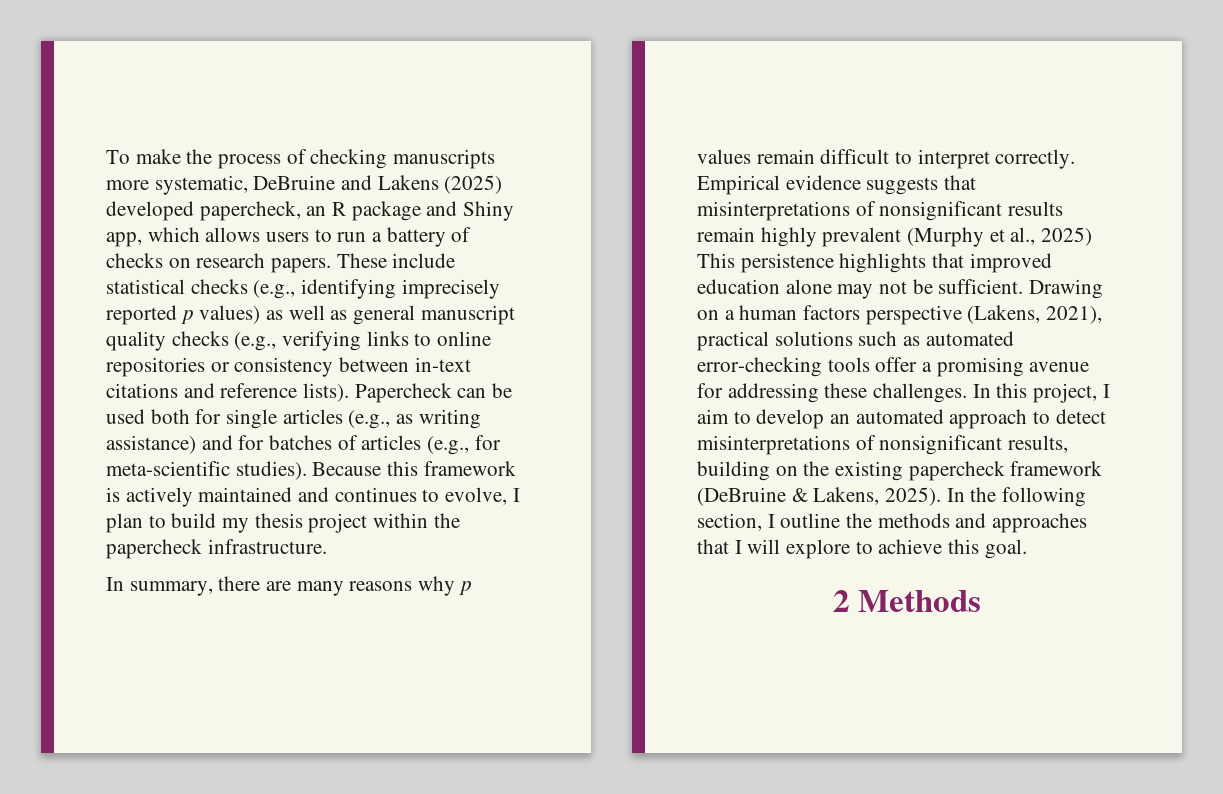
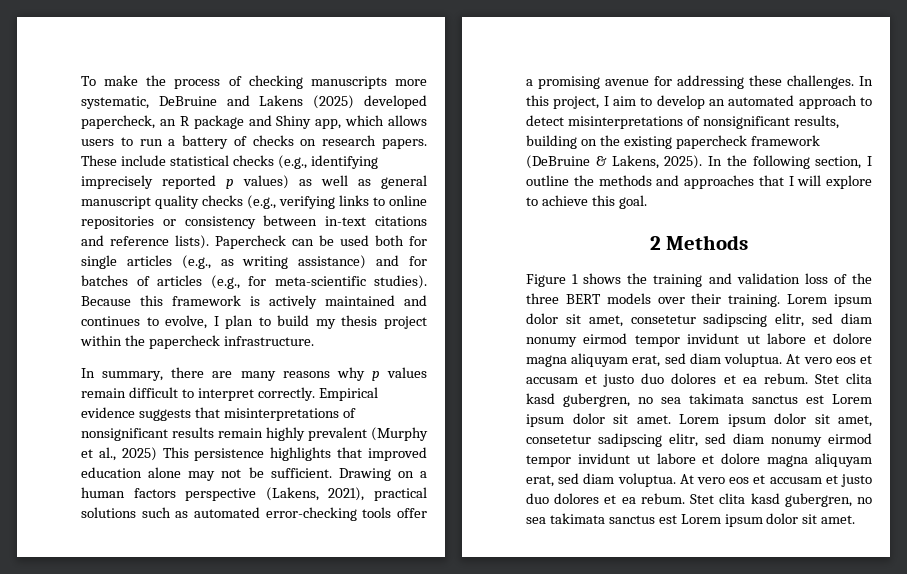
(982, 601) none -> [526,273,872,287] [526,293,872,307] [526,313,872,327] [526,333,873,347] [526,353,872,367] [526,373,872,387] [526,393,872,407] [526,413,872,427] [526,433,872,447] [526,453,872,467] [526,473,872,487] [526,493,872,507] [526,513,856,527] // Figure 1 shows the training and validation loss of the three BERT models over their training. Lorem ipsum dolor sit amet, consetetur sadipscing elitr, sed diam nonumy eirmod tempor invidunt ut labore et dolore magna aliquyam erat, sed diam voluptua. At vero eos et accusam et justo duo dolores et ea rebum. Stet clita kasd gubergren, no sea takimata sanctus est Lorem ipsum dolor sit amet. Lorem ipsum dolor sit amet, consetetur sadipscing elitr, sed diam nonumy eirmod tempor invidunt ut labore et dolore magna aliquyam erat, sed diam voluptua. At vero eos et accusam et justo duo dolores et ea rebum. Stet clita kasd gubergren, no sea takimata sanctus est Lorem ipsum dolor sit amet.

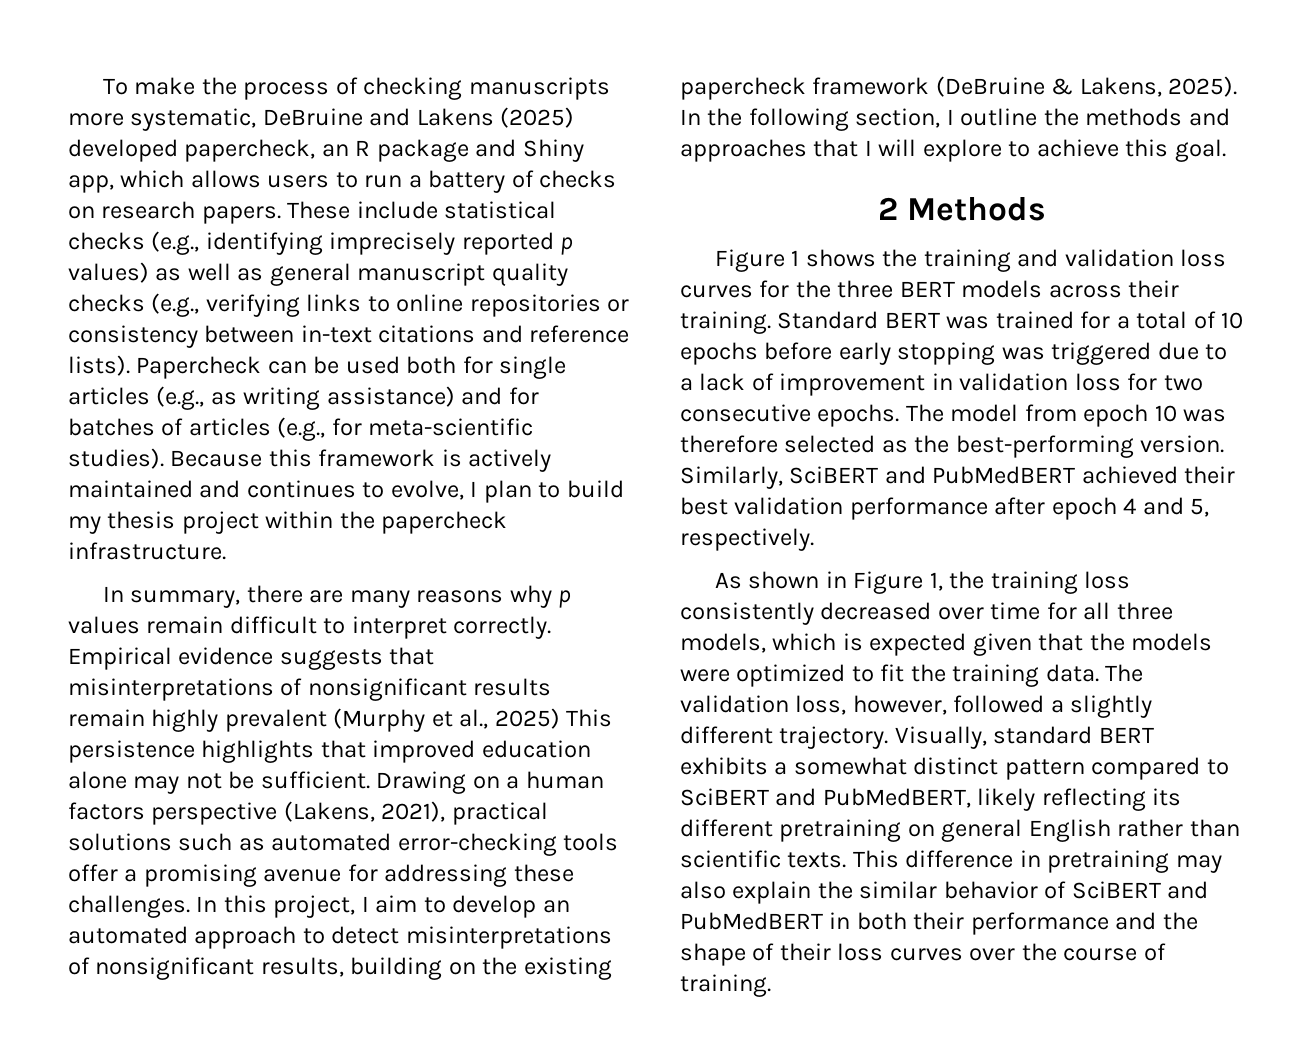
[833,274,847,284] of -> [680,280,790,298] curves for
[657,297,685,304] over -> [1048,285,1122,298] across
[787,294,872,307] [526,313,872,327] [526,333,873,347] [526,353,872,367] [526,373,872,387] [526,393,872,407] [526,413,872,427] [526,433,872,447] [526,453,872,467] [526,473,872,487] [526,493,872,507] [526,513,856,527] Lorem ipsum dolor sit amet, consetetur sadipscing elitr, sed diam nonumy eirmod tempor invidunt ut labore et dolore magna aliquyam erat, sed diam voluptua. At vero eos et accusam et justo duo dolores et ea rebum. Stet clita kasd gubergren, no sea takimata sanctus est Lorem ipsum dolor sit amet. Lorem ipsum dolor sit amet, consetetur sadipscing elitr, sed diam nonumy eirmod tempor invidunt ut labore et dolore magna aliquyam erat, sed diam voluptua. At vero eos et accusam et justo duo dolores et ea rebum. Stet clita kasd gubergren, no sea takimata sanctus est Lorem ipsum dolor sit amet. -> [777,311,1244,329] [680,342,1228,365] [680,373,1203,396] [680,404,1227,427] [680,435,1225,458] [680,466,1236,489] [680,497,1210,520] [680,528,814,551] [714,571,1131,594] [680,602,1173,625] [680,633,1213,656] [680,664,1144,687] [680,695,1153,718] [680,726,1154,749] [680,757,1229,780] [680,788,1182,811] [680,819,1240,842] [680,850,1222,873] [680,881,1209,904] [680,912,1198,935] [680,943,1166,966] [680,974,771,997] Standard BERT was trained for a total of 10 epochs before early stopping was triggered due to a lack of improvement in validation loss for two consecutive epochs. The model from epoch 10 was therefore selected as the best-performing version. Similarly, SciBERT and PubMedBERT achieved their best validation performance after epoch 4 and 5, respectively. // As shown in Figure 1, the training loss consistently decreased over time for all three models, which is expected given that the models were optimized to fit the training data. The validation loss, however, followed a slightly different trajectory. Visually, standard BERT exhibits a somewhat distinct pattern compared to SciBERT and PubMedBERT, likely reflecting its different pretraining on general English rather than scientific texts. This difference in pretraining may also explain the similar behavior of SciBERT and PubMedBERT in both their performance and the shape of their loss curves over the course of training.

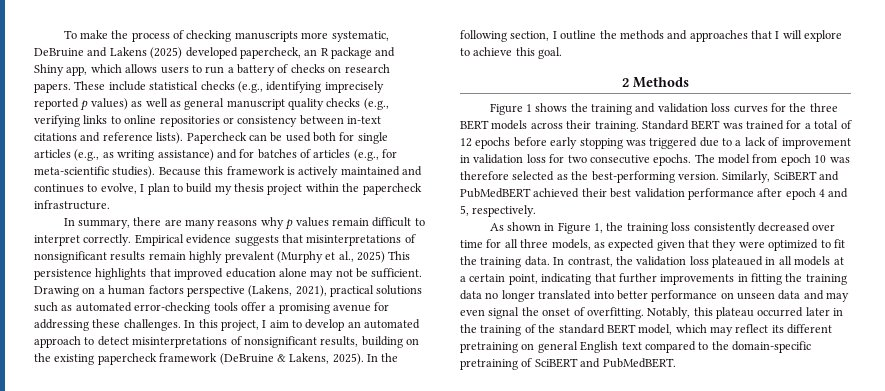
[1221,312,1244,329] 10 -> [460,138,472,147] 12
[772,633,863,651] which is -> [593,242,605,248] as
[1089,633,1213,651] the models -> [712,239,737,251] they
[1105,664,1144,682] [680,695,1153,718] [680,726,1154,749] [680,757,1229,780] [680,788,1146,811] The validation loss, however, followed a slightly different trajectory. Visually, standard BERT exhibits a somewhat distinct pattern compared to SciBERT and PubMedBERT, likely reflecting -> [553,256,844,268] [460,273,847,285] [460,290,850,302] [460,307,844,319] [460,324,769,336] In contrast, the validation loss plateaued in all models at a certain point, indicating that further improvements in fitting the training data no longer translated into better performance on unseen data and may even signal the onset of overfitting. Notably, this plateau occurred later in the training of the standard BERT model, which may reflect
[1117,819,1240,837] [680,850,1222,873] [680,881,1209,904] [680,912,1198,935] [680,943,1166,966] [680,974,771,997] rather than scientific texts. This difference in pretraining may also explain the similar behavior of SciBERT and PubMedBERT in both their performance and the shape of their loss curves over the course of training. -> [621,341,811,353] [460,358,676,370] text compared to the domain-specific pretraining of SciBERT and PubMedBERT.

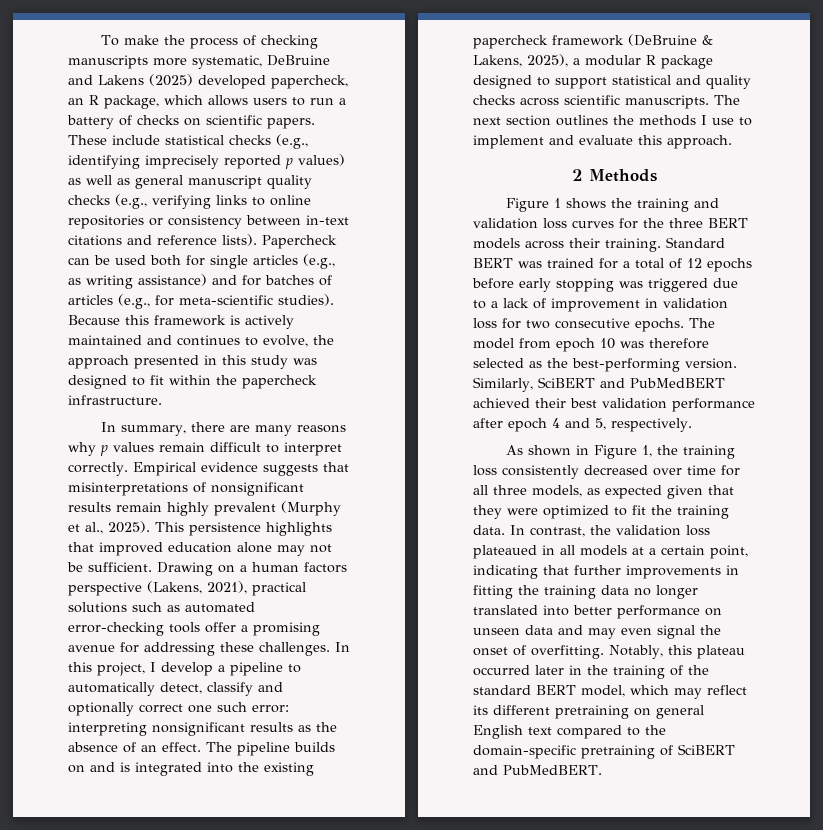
[331,47,396,59] [34,64,88,76] package and Shiny app, -> [104,95,159,109] package,
[344,64,390,73] research -> [206,115,262,125] scientific
[140,183,303,195] I plan to build my thesis project -> [313,335,334,345] [68,355,317,369] [68,375,164,389] the approach presented in this study was designed to fit
[357,251,385,263] 2025) -> [108,521,150,533] 2025).
[269,319,421,331] [34,336,419,348] aim to develop an automated approach to detect misinterpretations of nonsignificant results, building on -> [161,662,301,676] [68,682,283,696] [68,702,289,716] [68,722,337,736] [68,742,335,756] [68,762,233,776] develop a pipeline to automatically detect, classify and optionally correct one such error: interpreting nonsignificant results as the absence of an effect. The pipeline builds on and is integrated into
[332,353,399,365] [460,30,843,42] [460,47,563,59] 2025). In the following section, I outline the methods and approaches that I will explore to achieve this goal. -> [527,54,713,69] [473,75,751,89] [473,95,740,109] [473,115,752,126] [473,135,732,149] 2025), a modular R package designed to support statistical and quality checks across scientific manuscripts. The next section outlines the methods I use to implement and evaluate this approach.

